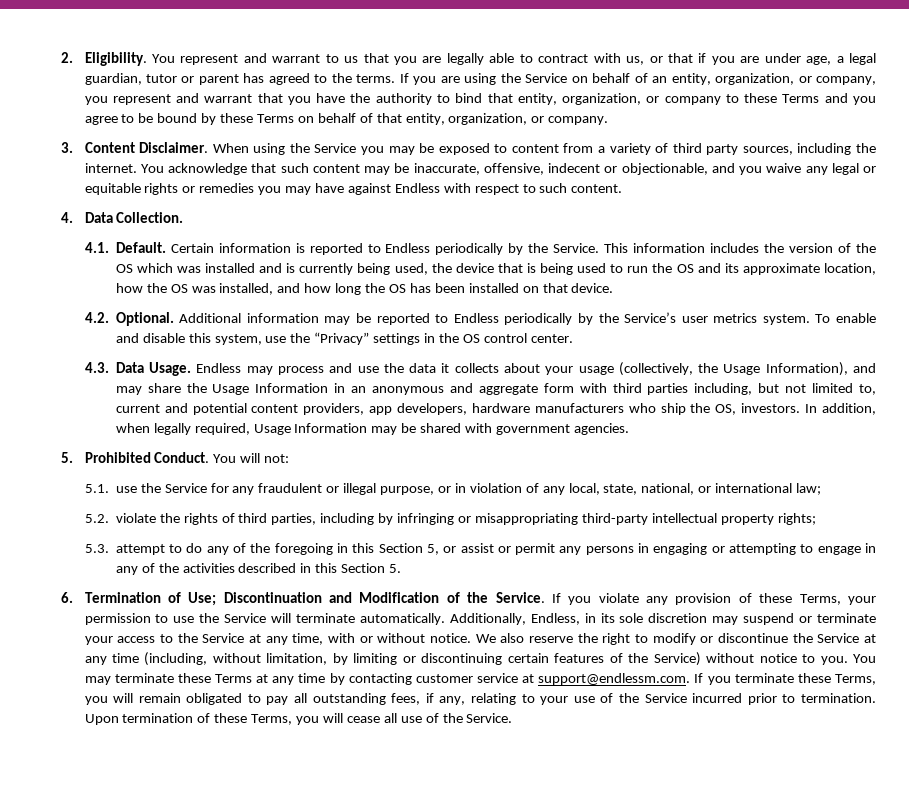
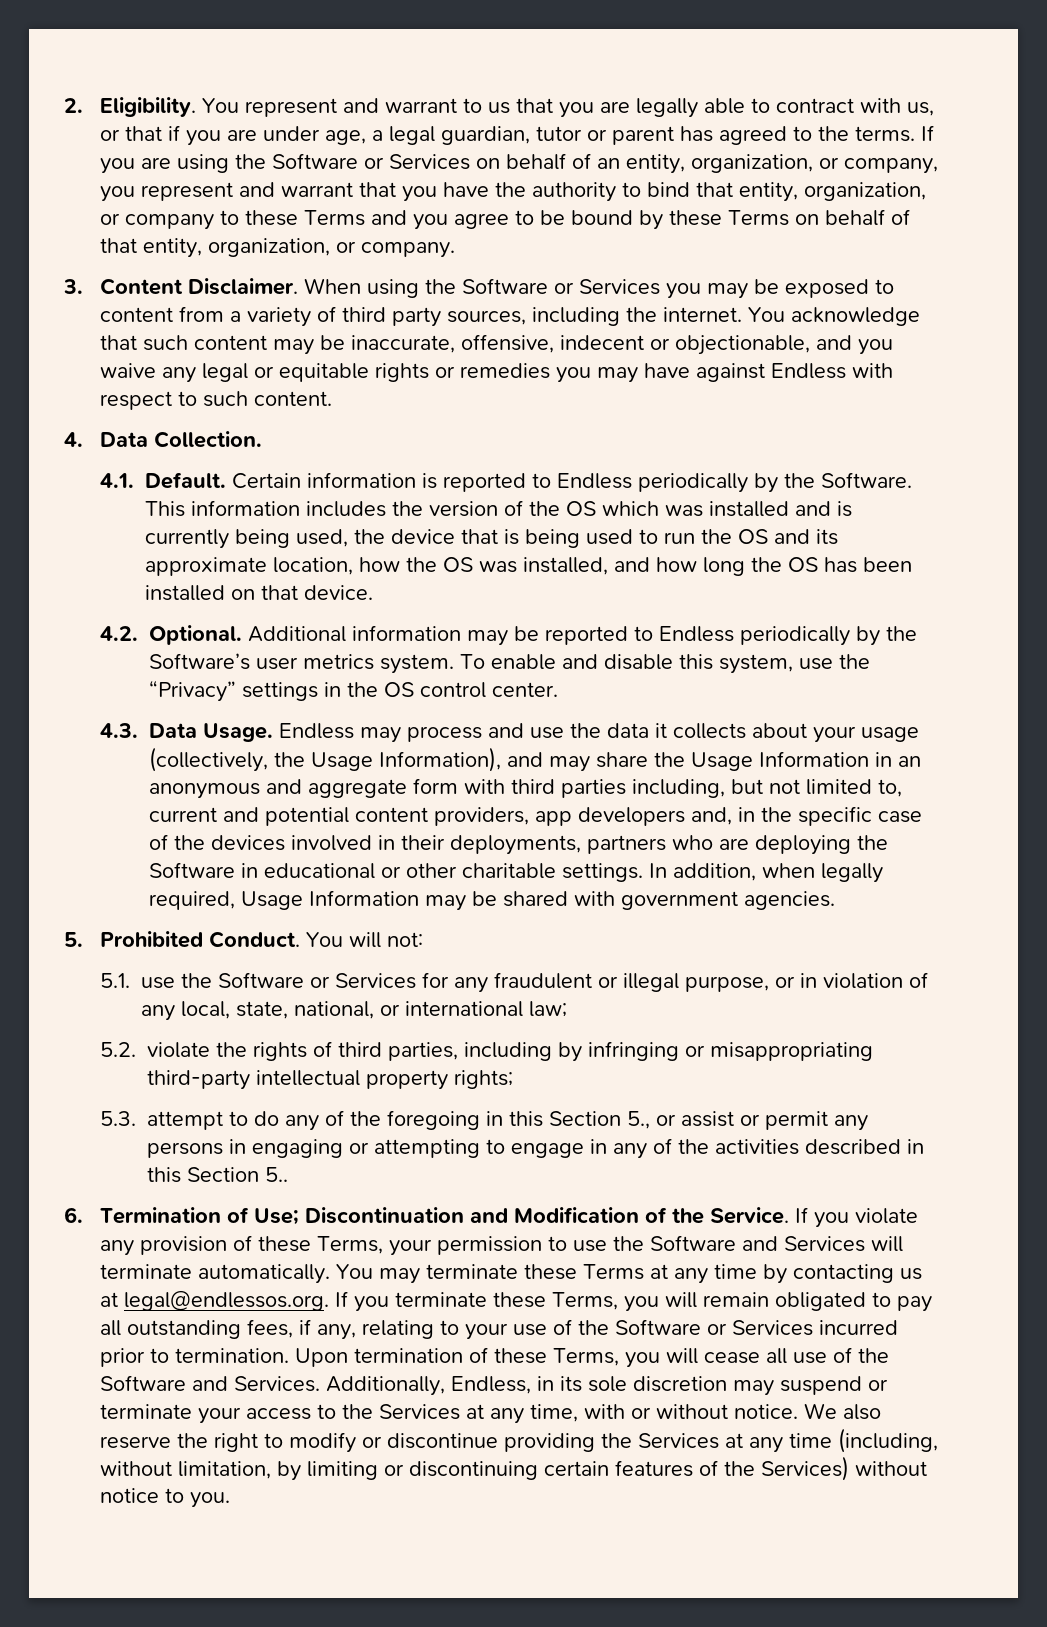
[525,73,568,83] Service -> [272,153,471,170] Software or Services
[314,143,357,153] Service -> [462,278,661,295] Software or Services
[553,243,600,253] Service. -> [821,472,913,488] Software.
[624,312,677,323] Service’s -> [149,653,251,670] Software’s
[397,403,801,415] developers, hardware manufacturers who ship the OS, investors. -> [578,806,923,826] [149,834,889,855] [149,862,644,882] developers and, in the specific case of the devices involved in their deployments, partners who are deploying the Software in educational or other charitable settings.
[164,483,207,493] Service -> [218,972,417,989] Software or Services
[426,544,439,555] 5, -> [627,1111,651,1129] 5.,
[389,564,402,573] 5. -> [265,1167,289,1182] 5..
[224,613,876,625] [84,633,876,645] [84,652,848,666] Service will terminate automatically. Additionally, Endless, in its sole discretion may suspend or terminate your access to the Service at any time, with or without notice. We also reserve the right to modify or discontinue the Service at any time (including, without limitation, by limiting or discontinuing certain features of the Service) without notice to you. -> [650,1235,904,1252] [100,1264,331,1284] Software and Services will terminate automatically.
[415,673,691,685] customer service at support@endlessm.com. -> [900,1268,923,1280] [100,1291,330,1311] us at legal@endlessos.org.
[644,693,687,703] Service -> [615,1319,814,1336] Software or Services
[466,713,513,723] Service. -> [100,1375,889,1396] [100,1403,882,1424] [100,1428,939,1453] [100,1456,928,1481] [100,1488,231,1508] Software and Services. Additionally, Endless, in its sole discretion may suspend or terminate your access to the Services at any time, with or without notice. We also reserve the right to modify or discontinue providing the Services at any time (including, without limitation, by limiting or discontinuing certain features of the Services) without notice to you.

